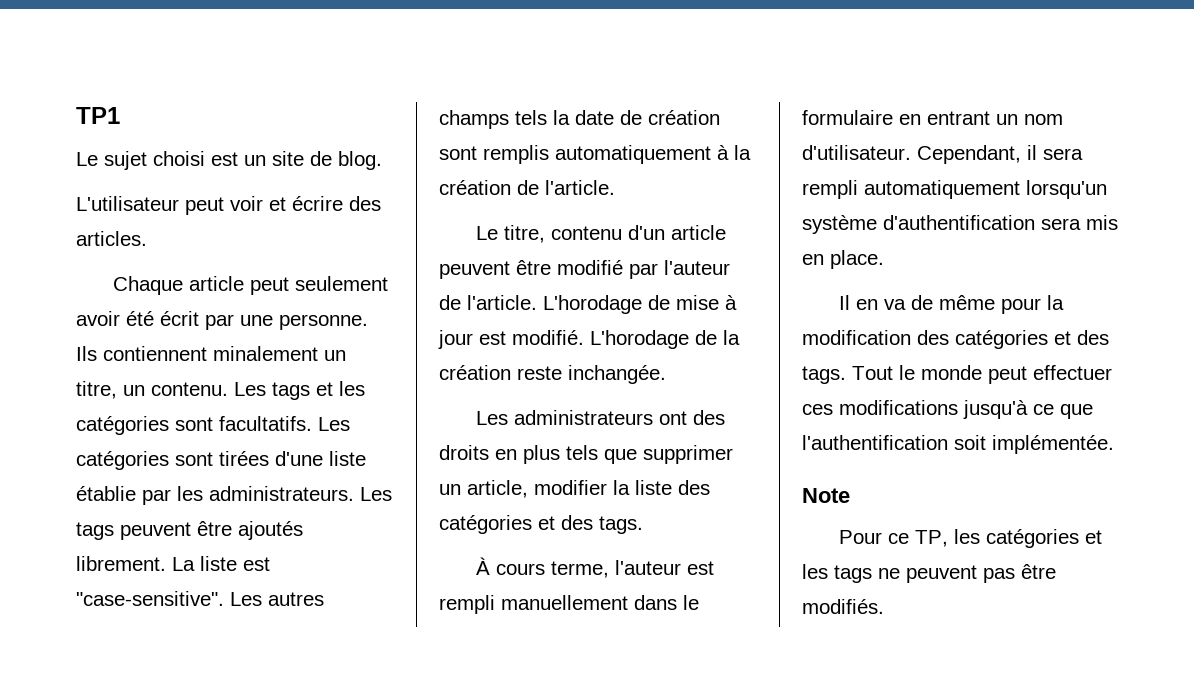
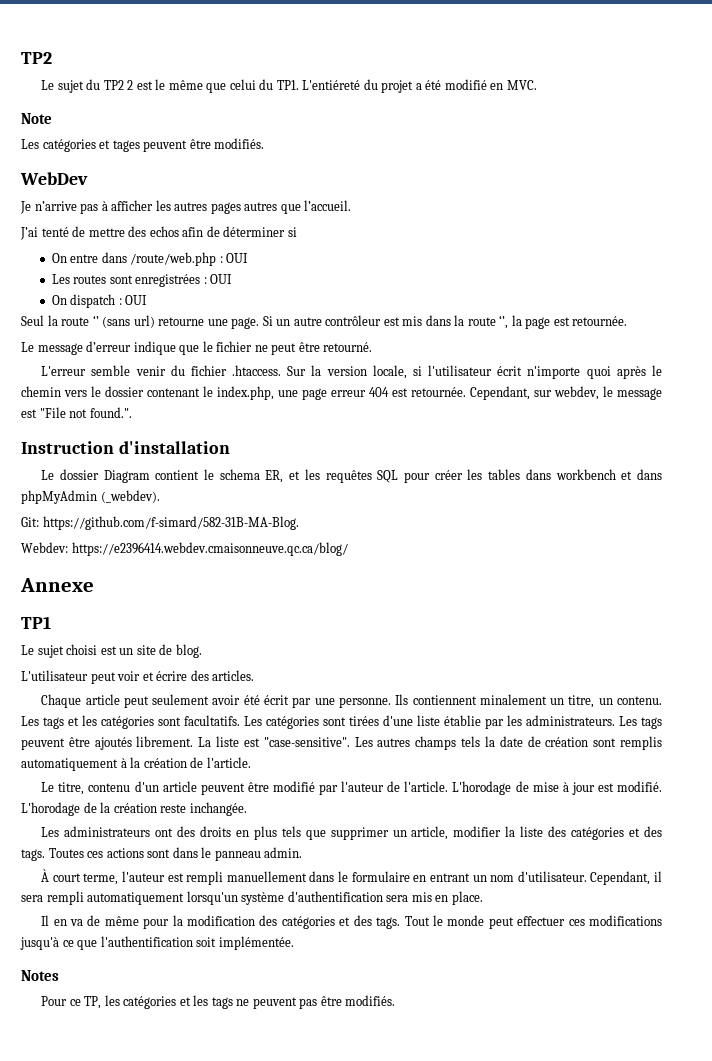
(76, 115) none -> [21,52,52,64] [41,79,537,93] [21,113,52,124] [21,138,265,152] [20,172,88,185] [20,200,352,214] [20,226,297,240] [51,252,249,266] [51,274,233,287] [51,294,148,308] [21,315,628,329] [21,341,373,355] [41,365,663,379] [21,386,662,400] [21,407,132,418] [21,441,230,454] [41,469,662,483] [21,490,160,504] [21,516,299,530] [21,542,348,556] [20,578,94,592] TP2 // Le sujet du TP2 2 est le même que celui du TP1. L'entiéreté du projet a été modifié en MVC. // Note // Les catégories et tages peuvent être modifiés. // WebDev // Je n’arrive pas à afficher les autres pages autres que l’accueil. // J’ai tenté de mettre des echos afin de déterminer si // On entre dans /route/web.php : OUI // Les routes sont enregistrées : OUI // On dispatch : OUI // Seul la route ‘’ (sans url) retourne une page. Si un autre contrôleur est mis dans la route ‘’, la page est retournée. // Le message d’erreur indique que le fichier ne peut être retourné. // L'erreur semble venir du fichier .htaccess. Sur la version locale, si l'utilisateur écrit n'importe quoi après le chemin vers le dossier contenant le index.php, une page erreur 404 est retournée. Cependant, sur webdev, le message est "File not found.". // Instruction d'installation // Le dossier Diagram contient le schema ER, et les requêtes SQL pour créer les tables dans workbench et dans phpMyAdmin (_webdev). // Git: https://github.com/f-simard/582-31B-MA-Blog. // Webdev: https://e2396414.webdev.cmaisonneuve.qc.ca/blog/ // Annexe //
(643, 525) none -> [48,847,303,861] Toutes ces actions sont dans le panneau admin.
[496,563,546,575] cours -> [52,873,81,882] court
[802,488,850,503] Note -> [21,970,59,981] Notes

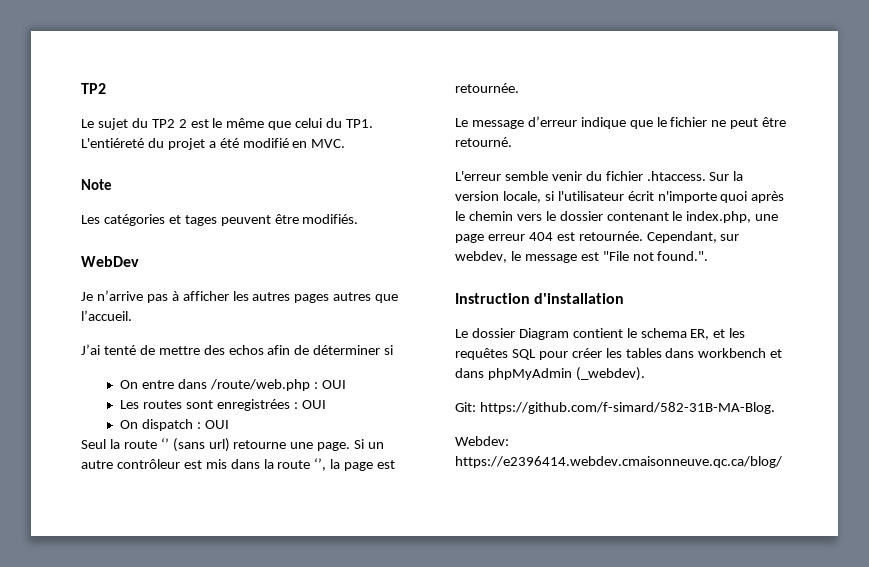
[20,578,94,592] [21,616,51,629] [21,644,202,658] [21,670,255,684] [41,694,663,708] [21,715,662,729] [21,736,663,750] [21,757,251,771] [41,781,663,795] [21,802,247,816] [41,826,662,840] [21,847,303,861] [41,869,663,885] [21,891,483,905] [41,915,662,929] [20,936,294,950] [21,970,59,981] [41,995,396,1009] // Annexe // TP1 // Le sujet choisi est un site de blog. // L'utilisateur peut voir et écrire des articles. // Chaque article peut seulement avoir été écrit par une personne. Ils contiennent minalement un titre, un contenu. Les tags et les catégories sont facultatifs. Les catégories sont tirées d'une liste établie par les administrateurs. Les tags peuvent être ajoutés librement. La liste est "case-sensitive". Les autres champs tels la date de création sont remplis automatiquement à la création de l'article. // Le titre, contenu d'un article peuvent être modifié par l'auteur de l'article. L'horodage de mise à jour est modifié. L'horodage de la création reste inchangée. // Les administrateurs ont des droits en plus tels que supprimer un article, modifier la liste des catégories et des tags. Toutes ces actions sont dans le panneau admin. // À court terme, l'auteur est rempli manuellement dans le formulaire en entrant un nom d'utilisateur. Cependant, il sera rempli automatiquement lorsqu'un système d'authentification sera mis en place. // Il en va de même pour la modification des catégories et des tags. Tout le monde peut effectuer ces modifications jusqu'à ce que l'authentification soit implémentée. // Notes // Pour ce TP, les catégories et les tags ne peuvent pas être modifiés. -> (782, 462) none

